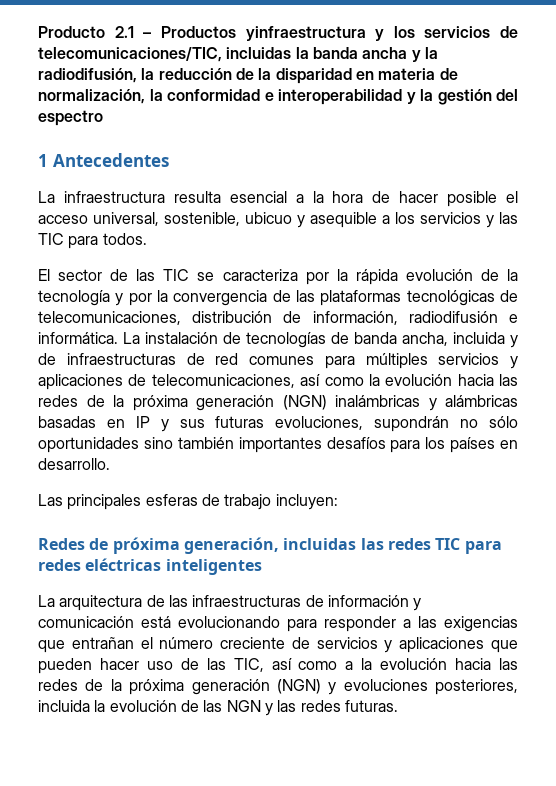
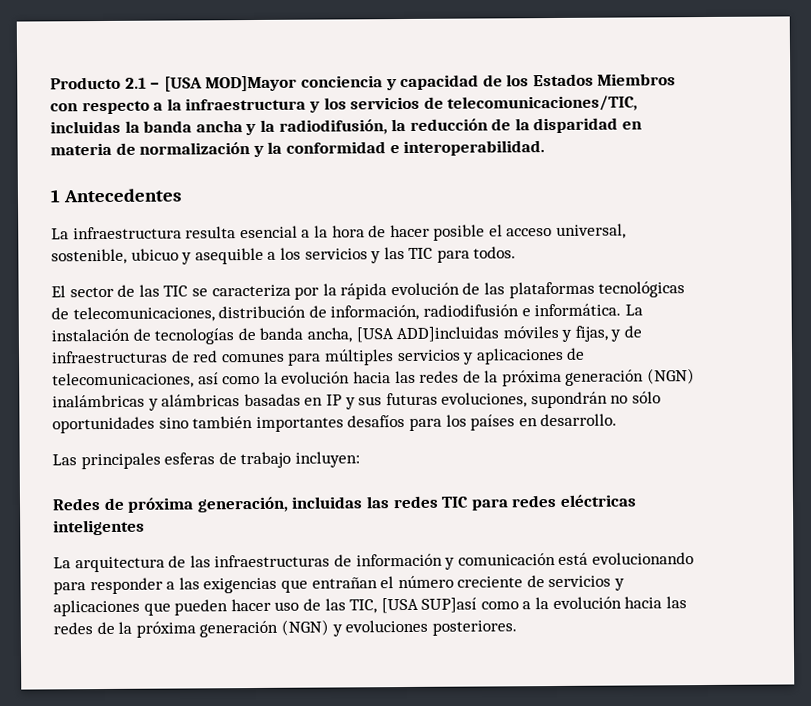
[160,26,366,41] Productos yinfraestructura -> [163,73,677,92] [50,97,307,115] [USA MOD]Mayor conciencia y capacidad de los Estados Miembros con respecto a la infraestructura
[38,89,145,104] normalización, -> [139,142,264,158] normalización y
[278,89,518,105] [38,110,103,126] interoperabilidad y la gestión del espectro -> [403,140,546,157] interoperabilidad.
[506,269,518,281] [38,290,291,306] la tecnología y por la convergencia de -> (481, 288) none
[453,332,505,344] incluida -> [355,325,608,343] [USA ADD]incluidas móviles y fijas,
[271,658,292,670] así -> [380,597,478,614] [USA SUP]así
[435,679,518,695] [38,700,398,716] posteriores, incluida la evolución de las NGN y las redes futuras. -> [431,620,517,636] posteriores.

